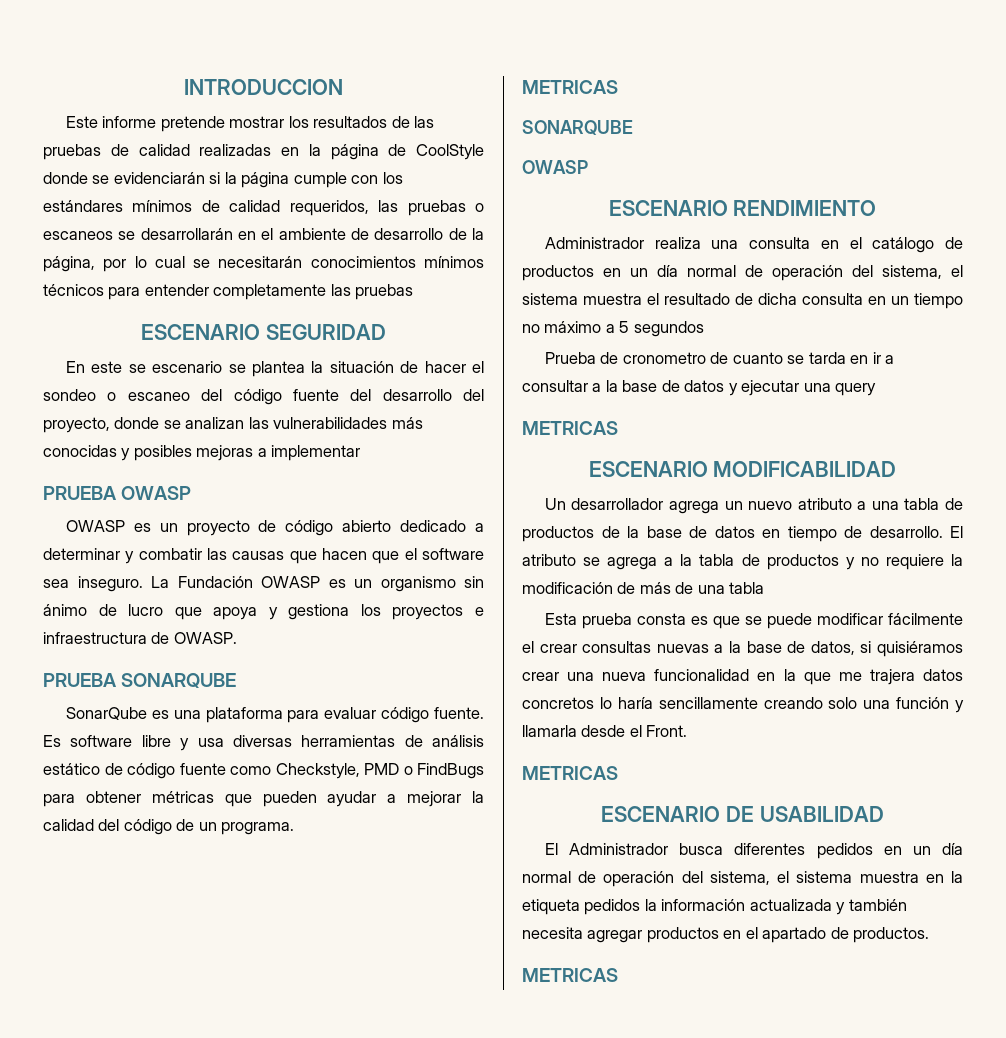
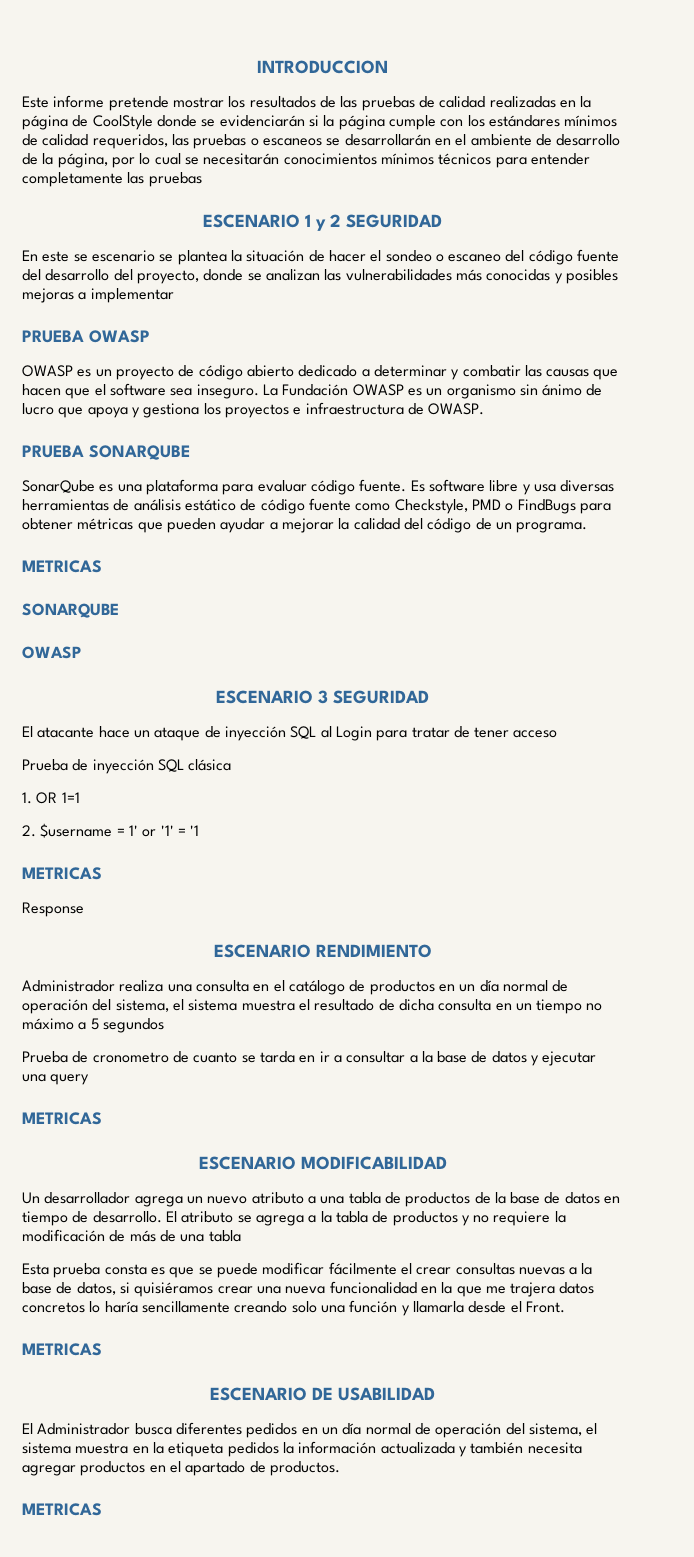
(261, 332) none -> [305,214,341,231] 1 y 2
(588, 167) none -> [216,690,429,704] [22,726,558,741] [22,759,232,774] [22,792,80,804] [22,823,200,838] [22,867,102,880] [22,902,84,917] // ESCENARIO 3 SEGURIDAD // El atacante hace un ataque de inyección SQL al Login para tratar de tener acceso // Prueba de inyección SQL clásica // 1. OR 1=1 // 2. $username = 1' or '1' = '1 // METRICAS // Response

